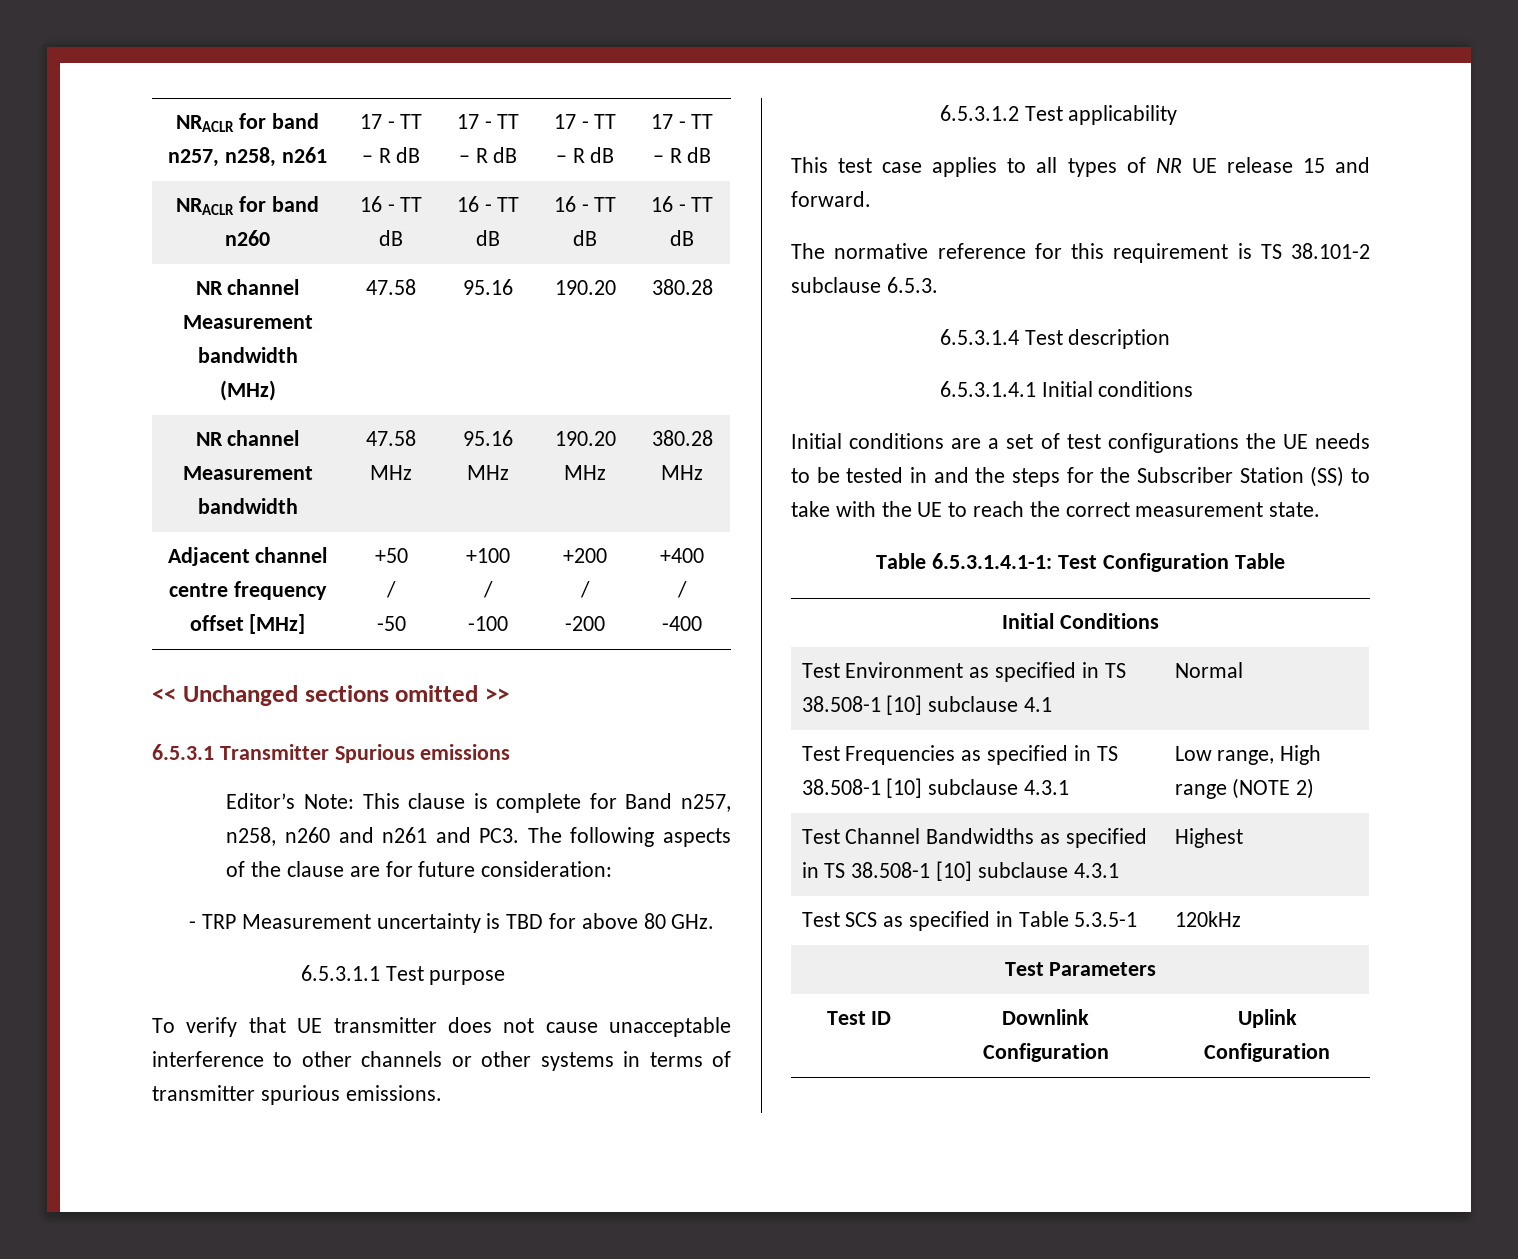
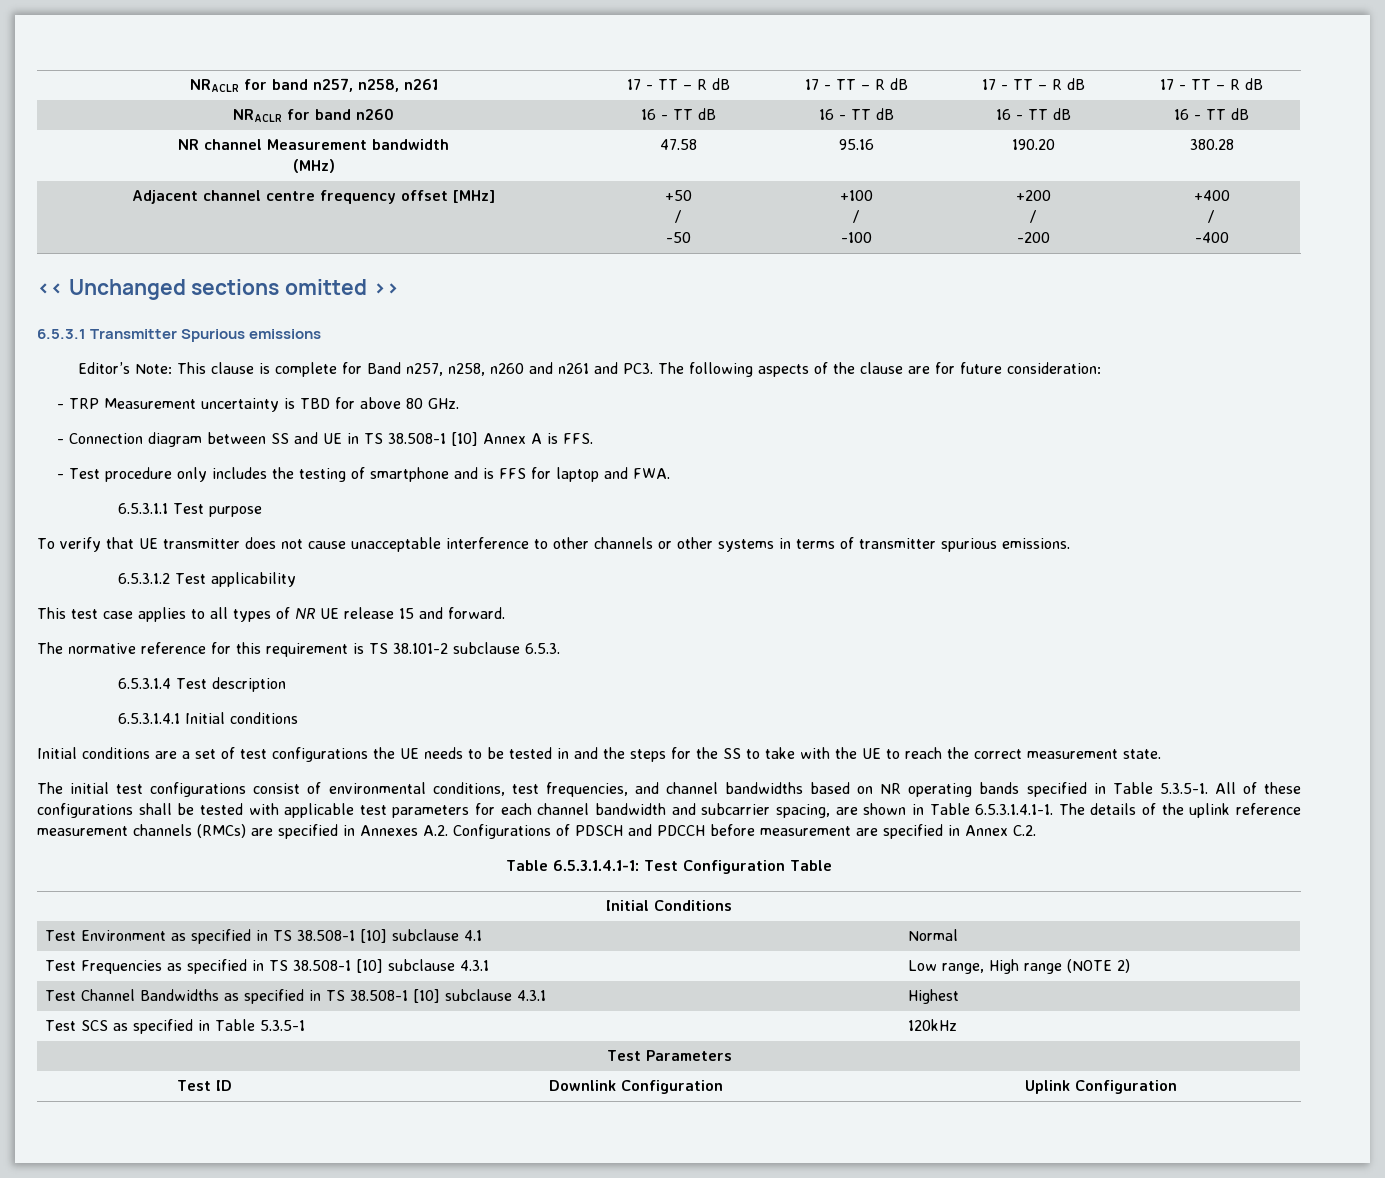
[195,430,300,446] [182,466,313,480] [197,498,298,514] [366,430,416,446] [370,465,412,480] [463,430,513,446] [467,465,509,480] [554,431,616,446] [564,465,606,480] [651,430,713,446] [661,465,703,480] // NR channel Measurement bandwidth | 47.58 MHz | 95.16 MHz | 190.20 MHz | 380.28 MHz -> (1234, 144) none
(715, 921) none -> [57,432,594,447] [57,467,671,482] // - Connection diagram between SS and UE in TS 38.508-1 [10] Annex A is FFS. // - Test procedure only includes the testing of smartphone and is FFS for laptop and FWA.
[1137,466,1345,487] Subscriber Station (SS) -> [723,748,741,759] SS
(1321, 509) none -> [37,782,1301,797] [37,803,1301,818] [37,824,1036,839] // The initial test configurations consist of environmental conditions, test frequencies, and channel bandwidths based on NR operating bands specified in Table 5.3.5-1. All of these configurations shall be tested with applicable test parameters for each channel bandwidth and subcarrier spacing, are shown in Table 6.5.3.1.4.1-1. The details of the uplink reference measurement channels (RMCs) are specified in Annexes A.2. Configurations of PDSCH and PDCCH before measurement are specified in Annex C.2.

